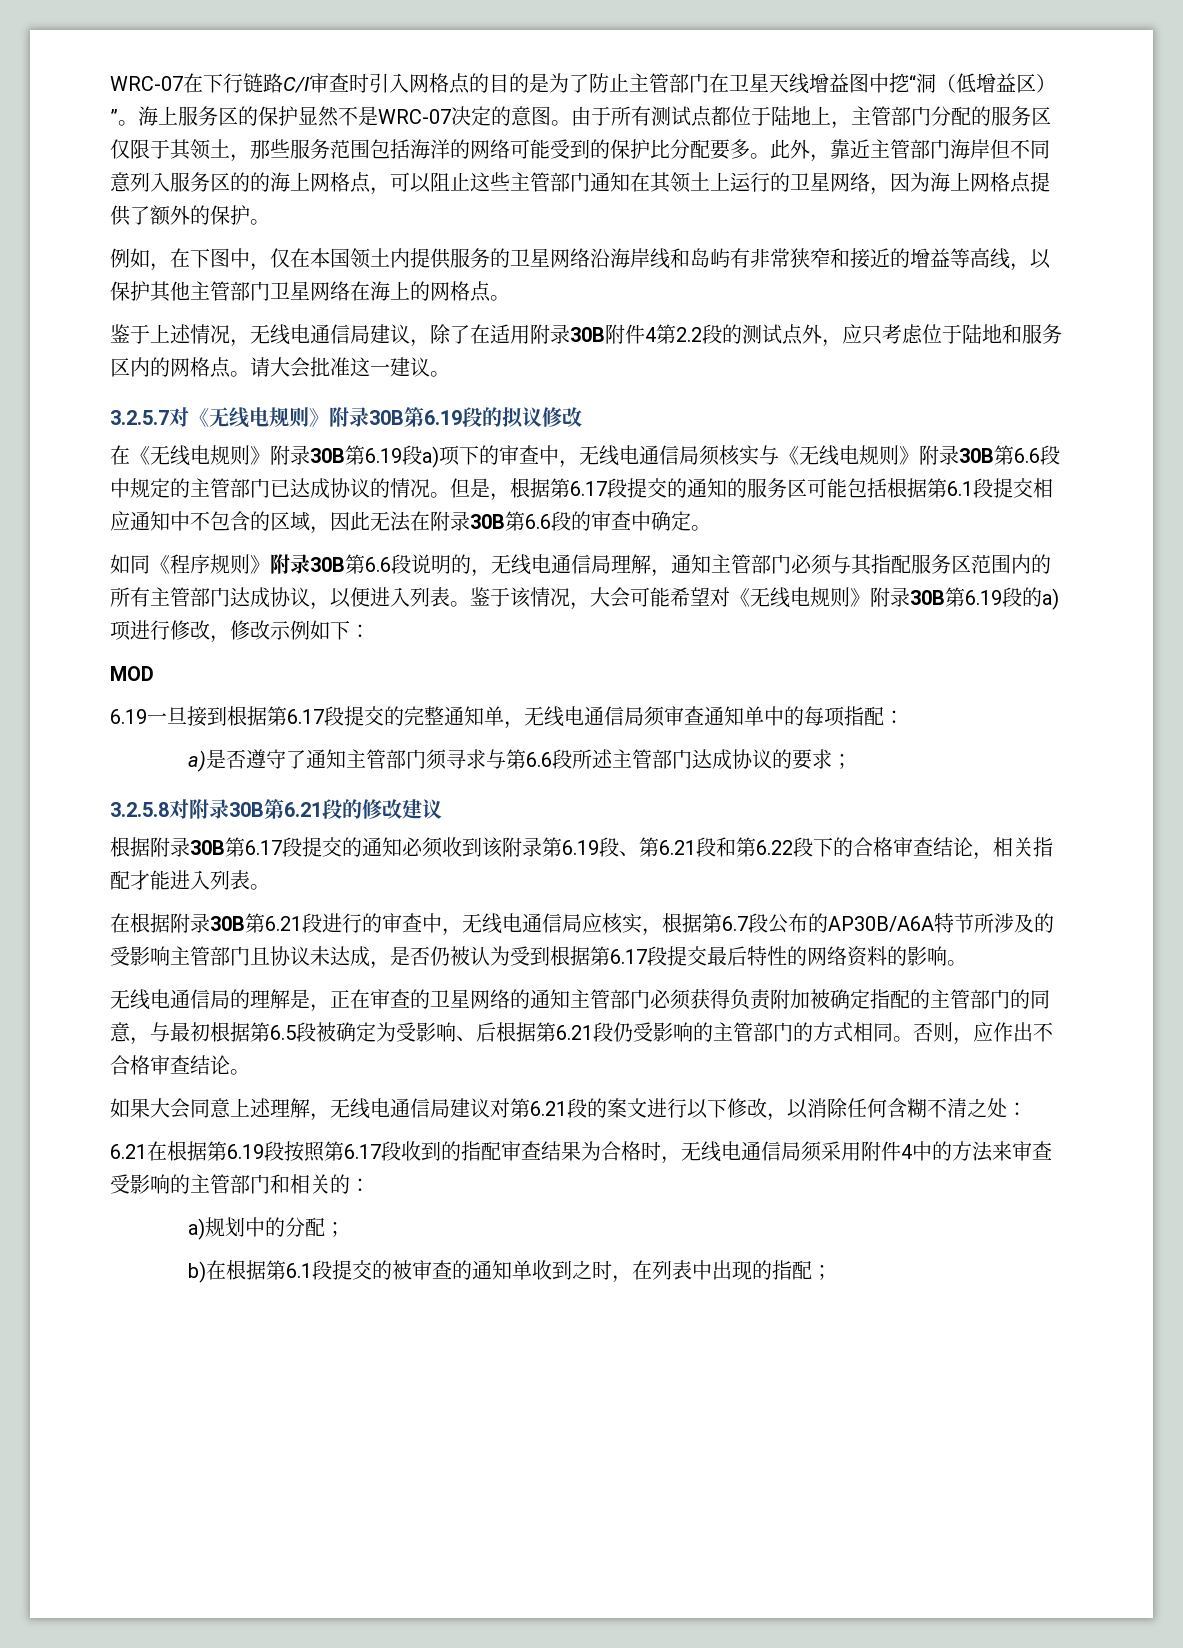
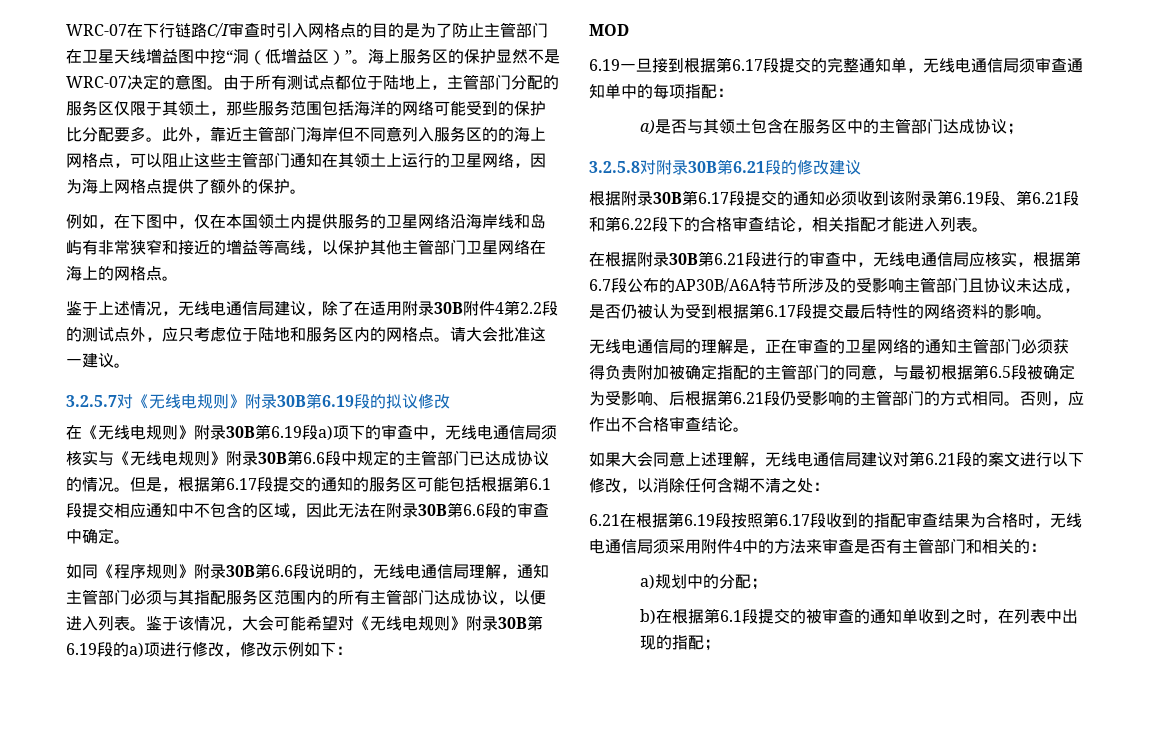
[246,749,833,770] 遵守了通知主管部门须寻求与第6.6段所述主管部门达成协议的要求 -> [686,118,1007,134] 与其领土包含在服务区中的主管部门达成协议
[110,1174,190,1194] 受影响的 -> [854,539,902,554] 是否有

